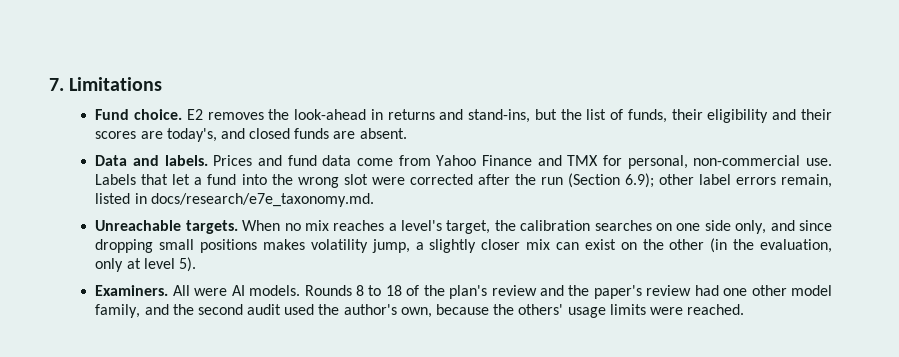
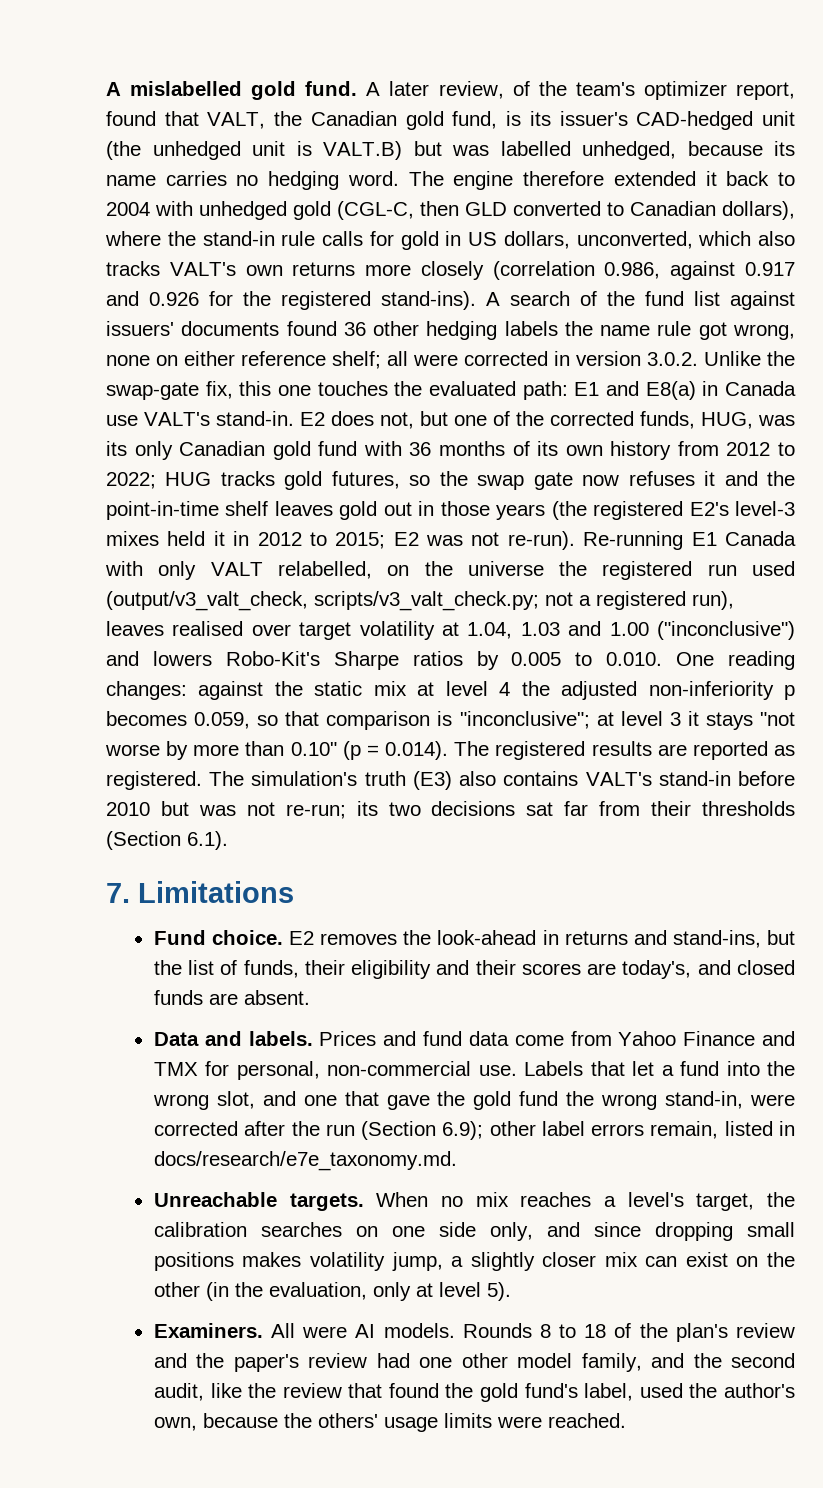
(49, 84) none -> [106,81,795,100] [106,111,796,130] [106,141,795,160] [106,171,796,190] [106,201,795,220] [105,231,795,250] [106,261,795,280] [106,291,795,310] [106,321,795,340] [106,351,795,369] [106,381,796,400] [106,411,795,429] [106,441,795,460] [106,471,795,490] [106,501,795,520] [106,531,796,550] [105,561,795,580] [106,591,734,611] [106,621,795,640] [106,651,795,670] [106,681,795,700] [106,711,796,730] [105,741,795,760] [106,771,795,790] [106,801,795,819] [106,831,228,850] A mislabelled gold fund. A later review, of the team's optimizer report, found that VALT, the Canadian gold fund, is its issuer's CAD-hedged unit (the unhedged unit is VALT.B) but was labelled unhedged, because its name carries no hedging word. The engine therefore extended it back to 2004 with unhedged gold (CGL-C, then GLD converted to Canadian dollars), where the stand-in rule calls for gold in US dollars, unconverted, which also tracks VALT's own returns more closely (correlation 0.986, against 0.917 and 0.926 for the registered stand-ins). A search of the fund list against issuers' documents found 36 other hedging labels the name rule got wrong, none on either reference shelf; all were corrected in version 3.0.2. Unlike the swap-gate fix, this one touches the evaluated path: E1 and E8(a) in Canada use VALT's stand-in. E2 does not, but one of the corrected funds, HUG, was its only Canadian gold fund with 36 months of its own history from 2012 to 2022; HUG tracks gold futures, so the swap gate now refuses it and the point-in-time shelf leaves gold out in those years (the registered E2's level-3 mixes held it in 2012 to 2015; E2 was not re-run). Re-running E1 Canada with only VALT relabelled, on the universe the registered run used (output/v3_valt_check, scripts/v3_valt_check.py; not a registered run), leaves realised over target volatility at 1.04, 1.03 and 1.00 ("inconclusive") and lowers Robo-Kit's Sharpe ratios by 0.005 to 0.010. One reading changes: against the static mix at level 4 the adjusted non-inferiority p becomes 0.059, so that comparison is "inconclusive"; at level 3 it stays "not worse by more than 0.10" (p = 0.014). The registered results are reported as registered. The simulation's truth (E3) also contains VALT's stand-in before 2010 but was not re-run; its two decisions sat far from their thresholds (Section 6.1). //
[343,174,368,185] slot -> [216,1091,744,1110] slot, and one that gave the gold fund the wrong stand-in,
[247,304,282,315] audit -> [153,1383,634,1402] audit, like the review that found the gold fund's label,

